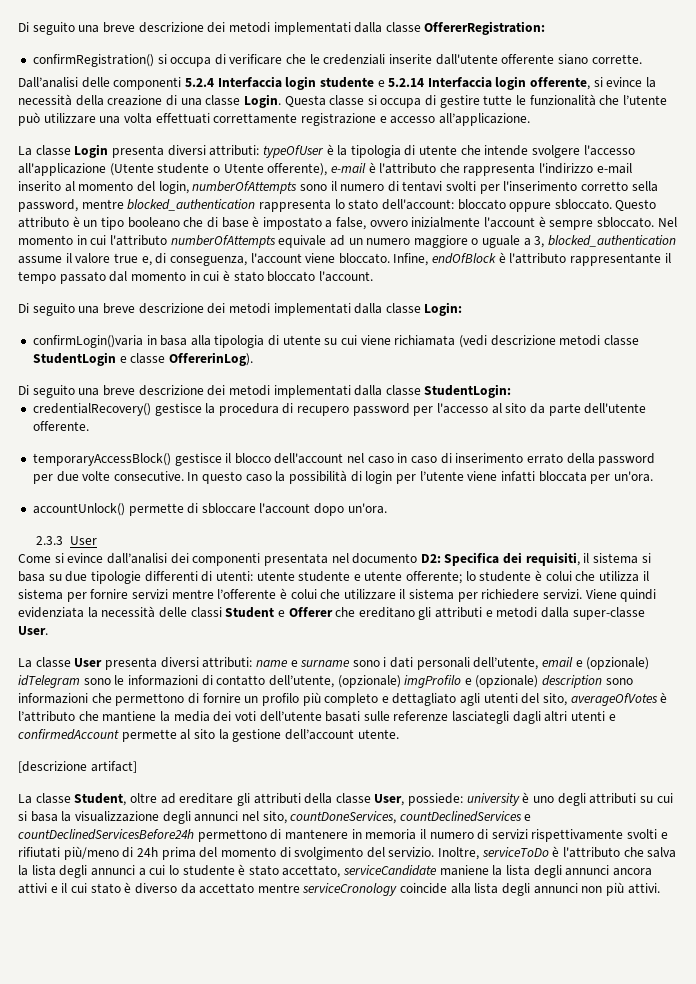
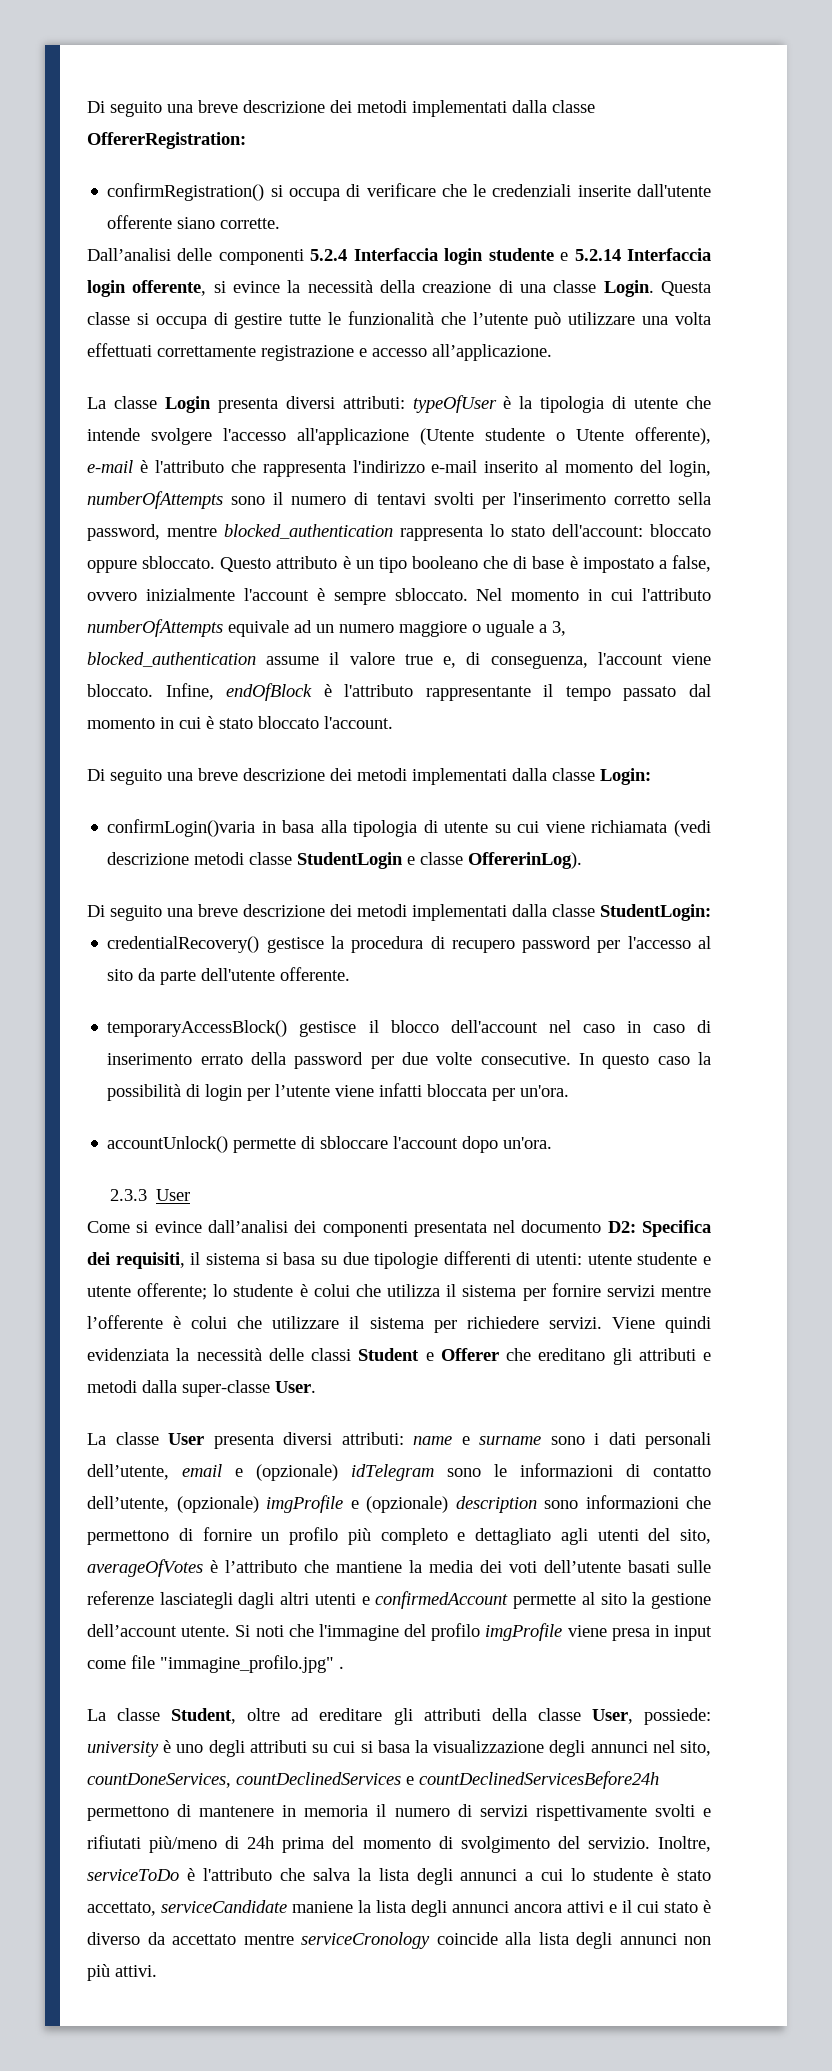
[404,675,462,688] imgProfilo -> [266,1495,343,1513] imgProfile
[18,761,137,773] // [descrizione artifact] -> [235,1623,712,1641] [87,1655,344,1673] Si noti che l'immagine del profilo imgProfile viene presa in input come file "immagine_profilo.jpg" .

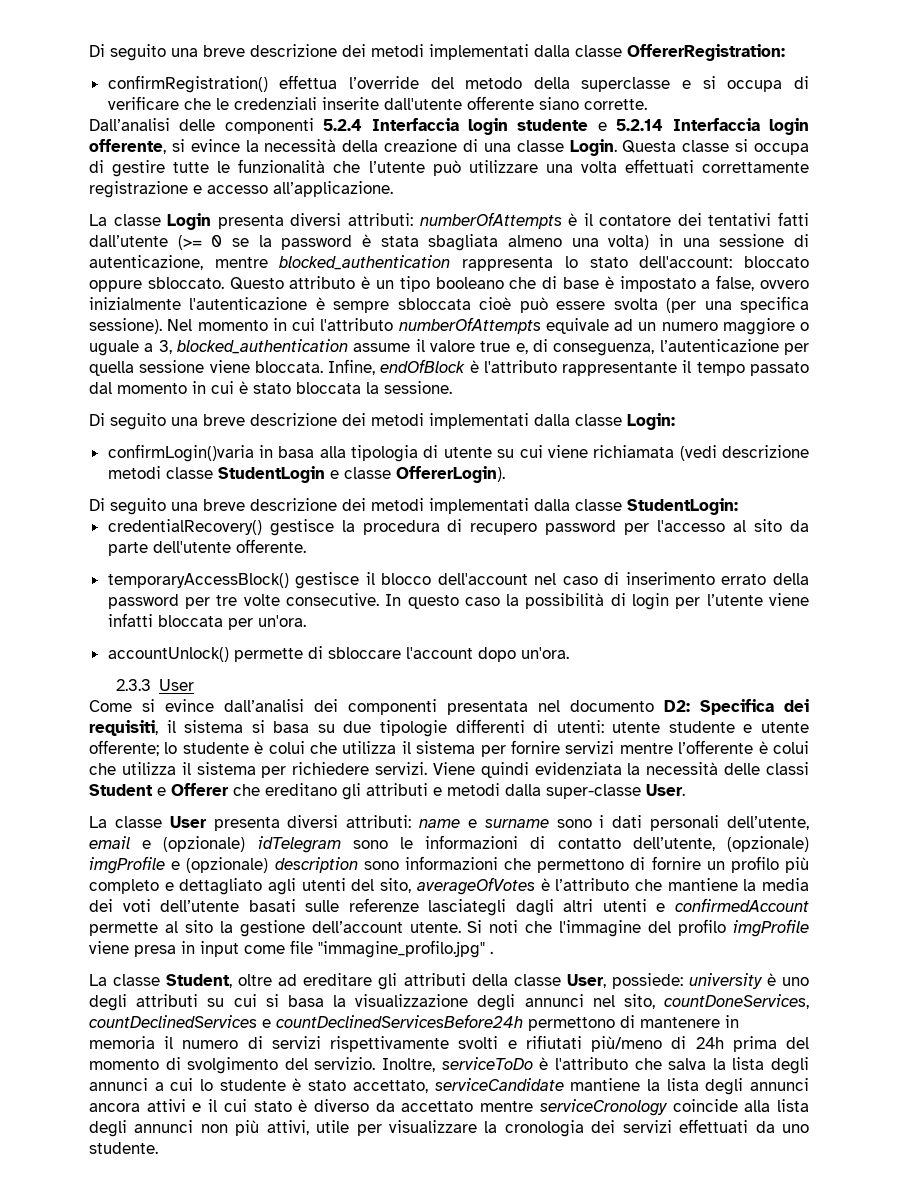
(265, 192) none -> [279,75,692,92] effettua l’override del metodo della superclasse e
[412,395,711,413] [87,427,711,445] [87,460,711,477] [87,491,712,509] [87,524,160,541] typeOfUser è la tipologia di utente che intende svolgere l'accesso all'applicazione (Utente studente o Utente offerente), e-mail è l'attributo che rappresenta l'indirizzo e-mail inserito al momento del login, numberOfAttempts sono il numero di tentavi svolti per l'inserimento corretto sella password, -> [419,212,810,229] [89,234,809,251] [89,255,203,270] numberOfAttempts è il contatore dei tentativi fatti dall’utente (>= 0 se la password è stata sbagliata almeno una volta) in una sessione di autenticazione,
[243,588,309,601] l'account -> [189,297,308,310] l'autenticazione
[394,588,468,601] sbloccato. -> [397,296,810,313] [89,318,162,334] sbloccata cioè può essere svolta (per una specifica sessione).
[597,652,711,665] [87,684,153,697] l'account viene bloccato. -> [659,339,809,355] [89,360,323,376] l’autenticazione per quella sessione viene bloccata.
[258,716,393,729] bloccato l'account. -> [296,381,452,394] bloccata la sessione.
[468,852,583,869] OffererinLog). -> [395,466,505,483] OffererLogin).
[626,1021,685,1033] in caso -> (598, 580) none
[402,1052,429,1065] due -> [216,595,238,606] tre
[272,1316,340,1329] utilizzare -> [121,762,176,775] utilizza
[292,1901,353,1913] maniene -> [570,1078,641,1091] mantiene
[115,1965,157,1977] attivi. -> [266,1119,810,1137] [89,1142,158,1154] attivi, utile per visualizzare la cronologia dei servizi effettuati da uno studente.

